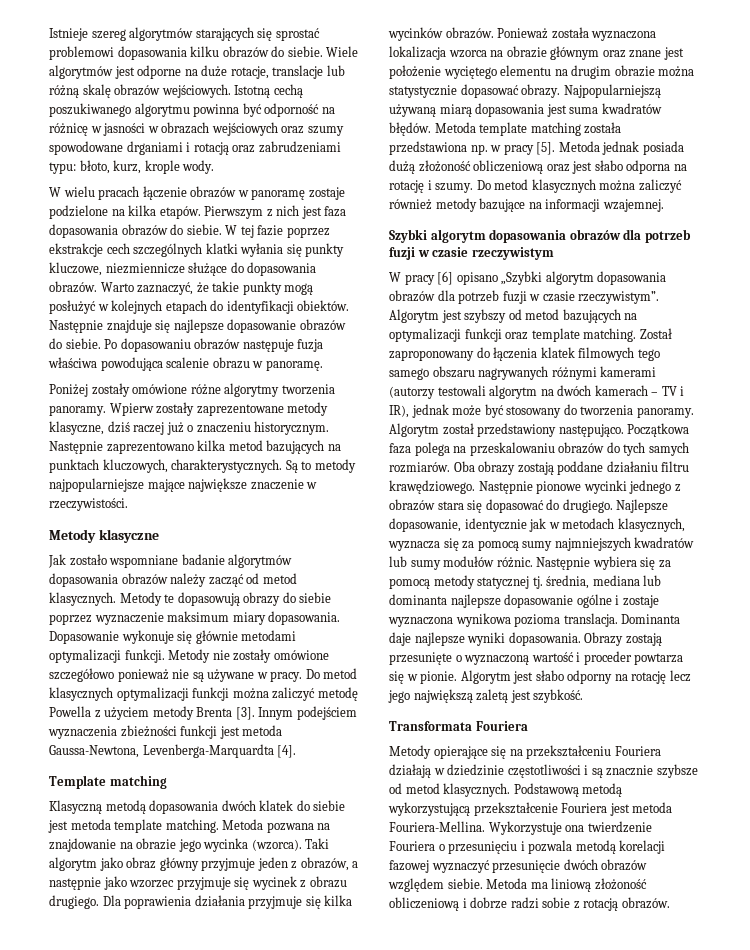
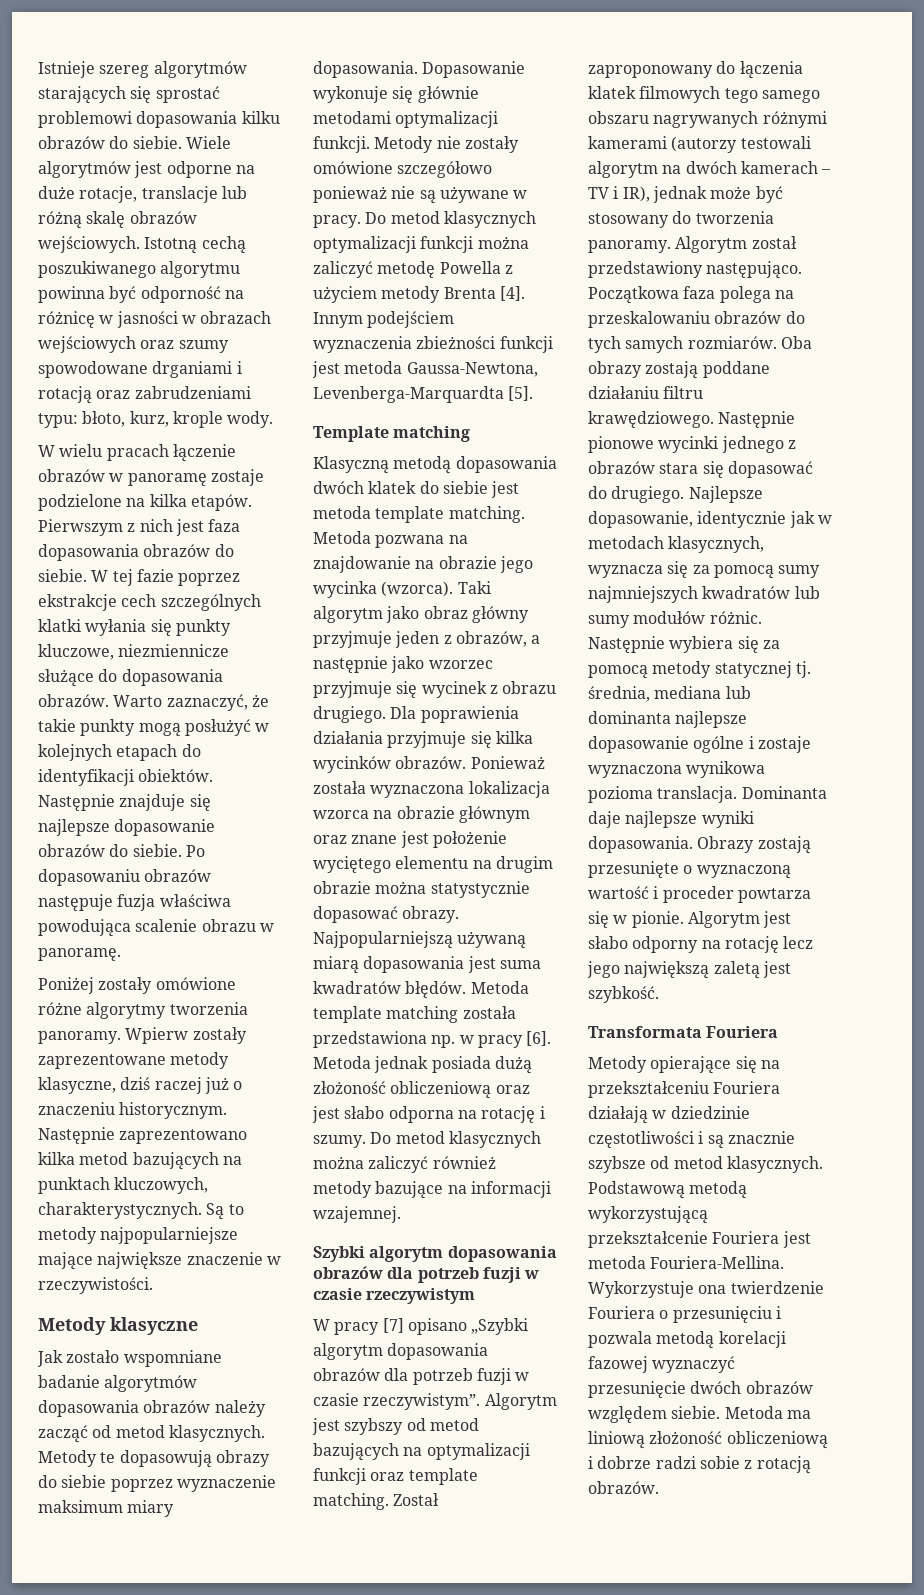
[235,707,255,720] [3]. -> [499,286,525,301] [4].
[277,745,297,758] [4]. -> [508,386,534,401] [5].
[536,142,556,155] [5]. -> [526,1031,552,1046] [6].
[437,271,454,285] [6] -> [382,1318,404,1333] [7]

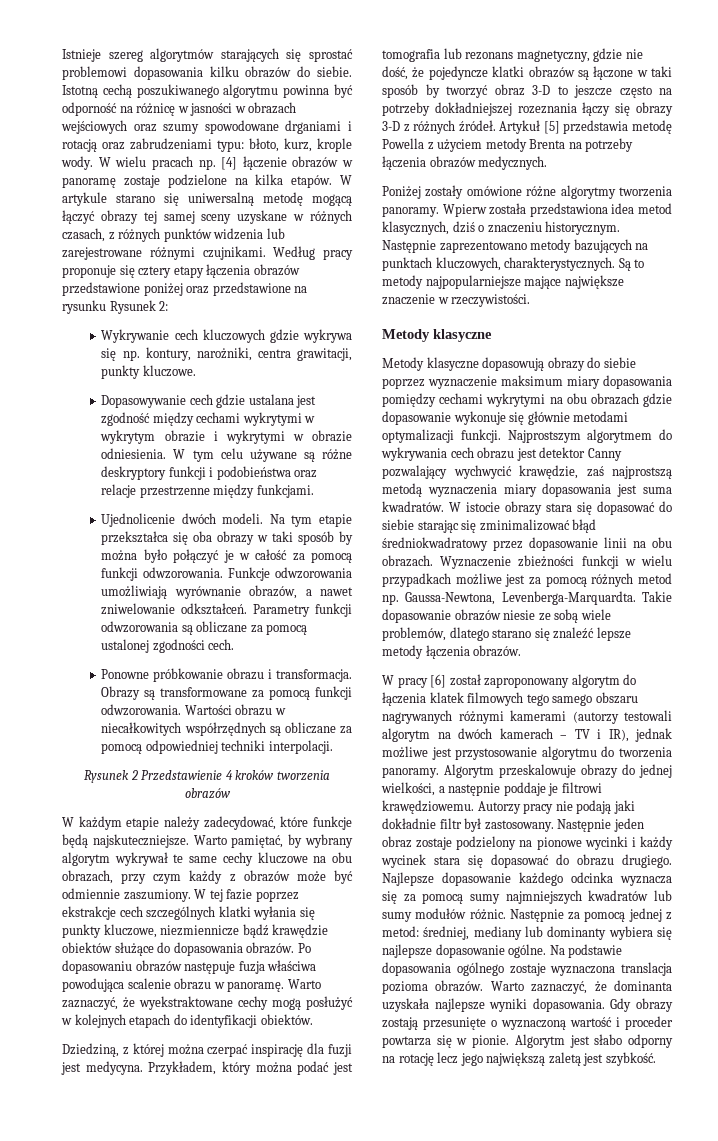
[185,136,231,149] [38,161,255,178] [38,186,247,203] [38,211,197,229] [38,236,140,253] Wiele algorytmów jest odporne na duże rotacje, translacje lub różną skalę obrazów wejściowych. -> (353, 71) none
(274, 419) // -> (93, 163) none
(169, 452) none -> [198,157,238,170] np. [4]
[38,519,241,536] [38,544,234,561] [38,569,87,582] Pierwszym z nich jest faza dopasowania obrazów do siebie. -> [340,175,353,185] [62,192,352,206] [62,210,352,224] [62,228,285,242] [62,246,353,260] [62,264,300,278] [62,282,308,296] [62,300,169,314] [101,329,353,343] [101,347,353,361] [101,365,196,379] [101,394,317,408] [101,412,316,426] [100,430,352,444] [101,448,352,462] [101,466,318,480] [101,484,314,498] [101,513,352,527] [101,531,353,545] [101,549,353,563] [101,567,352,581] [101,585,354,599] [101,603,352,617] [101,621,308,635] [101,639,235,653] [101,668,352,682] [101,686,352,700] [101,704,286,716] [101,722,353,736] [101,740,333,754] [84,770,330,783] [184,788,231,799] [62,816,352,830] [62,834,353,848] [62,852,353,866] [62,870,353,884] [62,888,191,902] W artykule starano się uniwersalną metodę mogącą łączyć obrazy tej samej sceny uzyskane w różnych czasach, z różnych punktów widzenia lub zarejestrowane różnymi czujnikami. Według pracy proponuje się cztery etapy łączenia obrazów przedstawione poniżej oraz przedstawione na rysunku Rysunek 2: // Wykrywanie cech kluczowych gdzie wykrywa się np. kontury, narożniki, centra grawitacji, punkty kluczowe. // Dopasowywanie cech gdzie ustalana jest zgodność między cechami wykrytymi w wykrytym obrazie i wykrytymi w obrazie odniesienia. W tym celu używane są różne deskryptory funkcji i podobieństwa oraz relacje przestrzenne między funkcjami. // Ujednolicenie dwóch modeli. Na tym etapie przekształca się oba obrazy w taki sposób by można było połączyć je w całość za pomocą funkcji odwzorowania. Funkcje odwzorowania umożliwiają wyrównanie obrazów, a nawet zniwelowanie odkształceń. Parametry funkcji odwzorowania są obliczane za pomocą ustalonej zgodności cech. // Ponowne próbkowanie obrazu i transformacja. Obrazy są transformowane za pomocą funkcji odwzorowania. Wartości obrazu w niecałkowitych współrzędnych są obliczane za pomocą odpowiedniej techniki interpolacji. // Rysunek 2 Przedstawienie 4 kroków tworzenia obrazów // W każdym etapie należy zadecydować, które funkcje będą najskuteczniejsze. Warto pamiętać, by wybrany algorytm wykrywał te same cechy kluczowe na obu obrazach, przy czym każdy z obrazów może być odmiennie zaszumiony.
(230, 650) none -> [242,924,329,938] [62,942,112,953] bądź krawędzie obiektów
[113,694,269,711] [38,719,270,737] [38,744,201,761] [38,769,214,786] [38,794,211,811] [38,819,216,836] [38,844,182,857] Warto zaznaczyć, że takie punkty mogą posłużyć w kolejnych etapach do identyfikacji obiektów. Następnie znajduje się najlepsze dopasowanie obrazów do siebie. -> (295, 948) none
(121, 954) none -> [287,979,321,989] [62,996,353,1010] [61,1014,313,1028] [62,1043,352,1057] [61,1061,353,1075] [382,48,643,62] [382,66,672,80] [382,84,672,98] [382,102,673,116] [382,120,672,134] [382,138,634,152] [382,156,548,170] Warto zaznaczyć, że wyekstraktowane cechy mogą posłużyć w kolejnych etapach do identyfikacji obiektów. // Dziedziną, z której można czerpać inspirację dla fuzji jest medycyna. Przykładem, który można podać jest tomografia lub rezonans magnetyczny, gdzie nie dość, że pojedyncze klatki obrazów są łączone w taki sposób by tworzyć obraz 3-D to jeszcze często na potrzeby dokładniejszej rozeznania łączy się obrazy 3-D z różnych źródeł. Artykuł [5] przedstawia metodę Powella z użyciem metody Brenta na potrzeby łączenia obrazów medycznych.
[192,1027,247,1044] [38,1052,230,1069] [38,1077,229,1094] zostały zaprezentowane metody klasyczne, dziś raczej już -> [489,203,672,217] [382,221,475,235] została przedstawiona idea metod klasycznych, dziś
[38,1152,129,1165] kilka metod -> [530,239,572,253] metody
[37,1350,222,1367] [38,1375,198,1392] [38,1400,266,1417] [38,1425,265,1443] [38,1450,116,1467] Jak zostało wspomniane badanie algorytmów dopasowania obrazów należy zacząć od metod klasycznych. Metody te -> [382,357,479,371] Metody klasyczne
[313,61,526,78] dopasowania. Dopasowanie -> [603,375,672,389] [382,393,672,407] [382,411,451,425] dopasowania pomiędzy cechami wykrytymi na obu obrazach gdzie dopasowanie
[374,136,519,153] [313,161,493,178] [313,186,528,204] [313,211,536,228] [313,236,529,253] [313,261,513,278] [313,286,525,303] [313,311,455,328] [313,336,553,353] [312,361,538,378] [313,386,534,403] [313,426,471,442] [313,456,557,474] [313,481,520,498] [313,506,525,523] [313,531,468,548] [313,556,533,573] [313,581,491,598] [313,606,529,623] [313,631,541,648] [313,656,493,673] [313,681,557,698] [313,706,519,723] [313,731,533,748] [313,756,545,773] [313,781,550,798] [313,806,530,823] [313,831,507,848] [313,856,553,873] [313,881,530,898] [313,906,460,923] [313,931,527,949] [313,956,541,974] [313,981,529,998] [313,1006,516,1023] [313,1031,552,1048] [313,1056,532,1074] [313,1081,530,1099] [312,1106,545,1123] [313,1131,541,1148] [313,1156,496,1173] [313,1181,551,1199] [313,1206,401,1223] [313,1246,557,1262] [313,1266,540,1283] [313,1288,476,1304] [313,1318,529,1335] [313,1343,489,1360] [313,1368,530,1385] [313,1393,557,1410] [312,1418,479,1435] [313,1443,530,1461] [313,1468,478,1485] [313,1493,439,1510] [588,65,713,78] Metody nie zostały omówione szczegółowo ponieważ nie są używane w pracy. Do metod klasycznych optymalizacji funkcji można zaliczyć metodę Powella z użyciem metody Brenta [4]. Innym podejściem wyznaczenia zbieżności funkcji jest metoda Gaussa-Newtona, Levenberga-Marquardta [5]. // Template matching // Klasyczną metodą dopasowania dwóch klatek do siebie jest metoda template matching. Metoda pozwana na znajdowanie na obrazie jego wycinka (wzorca). Taki algorytm jako obraz główny przyjmuje jeden z obrazów, a następnie jako wzorzec przyjmuje się wycinek z obrazu drugiego. Dla poprawienia działania przyjmuje się kilka wycinków obrazów. Ponieważ została wyznaczona lokalizacja wzorca na obrazie głównym oraz znane jest położenie wyciętego elementu na drugim obrazie można statystycznie dopasować obrazy. Najpopularniejszą używaną miarą dopasowania jest suma kwadratów błędów. Metoda template matching została przedstawiona np. w pracy [6]. Metoda jednak posiada dużą złożoność obliczeniową oraz jest słabo odporna na rotację i szumy. Do metod klasycznych można zaliczyć również metody bazujące na informacji wzajemnej. // Szybki algorytm dopasowania obrazów dla potrzeb fuzji w czasie rzeczywistym // W pracy [7] opisano „Szybki algorytm dopasowania obrazów dla potrzeb fuzji w czasie rzeczywistym”. Algorytm jest szybszy od metod bazujących na optymalizacji funkcji oraz template matching. Został zaproponowany -> [507,429,672,443] [381,447,622,461] [382,465,672,479] [382,483,672,497] [382,501,672,515] [382,519,597,533] [382,537,672,551] [382,555,672,569] [382,573,672,587] [382,591,672,605] [382,609,611,623] [382,627,631,641] [382,645,522,659] [382,674,620,688] Najprostszym algorytmem do wykrywania cech obrazu jest detektor Canny pozwalający wychwycić krawędzie, zaś najprostszą metodą wyznaczenia miary dopasowania jest suma kwadratów. W istocie obrazy stara się dopasować do siebie starając się zminimalizować błąd średniokwadratowy przez dopasowanie linii na obu obrazach. Wyznaczenie zbieżności funkcji w wielu przypadkach możliwe jest za pomocą różnych metod np. Gaussa-Newtona, Levenberga-Marquardta. Takie dopasowanie obrazów niesie ze sobą wiele problemów, dlatego starano się znaleźć lepsze metody łączenia obrazów. // W pracy [6] został zaproponowany algorytm
[710,186,783,203] [588,211,774,228] [588,236,796,253] [588,261,803,279] [588,286,794,304] [588,311,805,328] [588,336,812,353] [588,361,770,379] [588,386,704,399] [588,411,796,428] [588,436,796,453] [588,461,813,478] [588,486,607,499] może być stosowany do tworzenia panoramy. Algorytm został przedstawiony następująco. Początkowa faza polega na przeskalowaniu obrazów do tych samych rozmiarów. Oba obrazy zostają poddane działaniu filtru krawędziowego. Następnie pionowe wycinki jednego z obrazów stara się dopasować do -> [382,746,672,760] [382,764,672,778] [381,782,602,796] [382,800,635,814] [382,818,644,832] [382,836,673,850] [381,854,614,868] możliwe jest przystosowanie algorytmu do tworzenia panoramy. Algorytm przeskalowuje obrazy do jednej wielkości, a następnie poddaje je filtrowi krawędziowemu. Autorzy pracy nie podają jaki dokładnie filtr był zastosowany. Następnie jeden obraz zostaje podzielony na pionowe wycinki i każdy wycinek stara się dopasować do obrazu
[588,511,832,528] [588,536,765,553] dopasowanie, identycznie jak w metodach klasycznych, -> [442,872,613,886] dopasowanie każdego odcinka
[669,636,780,653] [588,661,811,679] [588,686,751,702] [588,711,748,728] [588,736,811,753] [588,761,766,778] [588,786,827,803] [588,811,621,828] wybiera się za pomocą metody statycznej tj. średnia, mediana lub dominanta najlepsze dopasowanie ogólne i zostaje wyznaczona wynikowa pozioma translacja. Dominanta daje -> [568,908,672,922] [382,926,672,940] [382,944,623,958] [382,962,672,976] [382,980,672,994] [382,998,429,1012] za pomocą jednej z metod: średniej, mediany lub dominanty wybiera się najlepsze dopasowanie ogólne. Na podstawie dopasowania ogólnego zostaje wyznaczona translacja pozioma obrazów. Warto zaznaczyć, że dominanta uzyskała
[697,836,755,853] Obrazy -> [610,998,673,1012] Gdy obrazy
[588,1026,779,1038] [588,1056,780,1074] [588,1081,781,1098] [588,1106,750,1124] [588,1131,795,1149] [588,1156,823,1173] [588,1181,748,1199] [588,1206,708,1224] [588,1231,811,1248] [588,1256,785,1269] [588,1281,824,1298] [588,1306,781,1323] [588,1331,786,1349] [588,1356,736,1373] [588,1381,813,1398] [588,1406,811,1423] [588,1431,828,1449] [588,1456,811,1474] [588,1481,659,1494] // Transformata Fouriera // Metody opierające się na przekształceniu Fouriera działają w dziedzinie częstotliwości i są znacznie szybsze od metod klasycznych. Podstawową metodą wykorzystującą przekształcenie Fouriera jest metoda Fouriera-Mellina. Wykorzystuje ona twierdzenie Fouriera o przesunięciu i pozwala metodą korelacji fazowej wyznaczyć przesunięcie dwóch obrazów względem siebie. Metoda ma liniową złożoność obliczeniową i dobrze radzi sobie z rotacją obrazów. -> (656, 1059) none

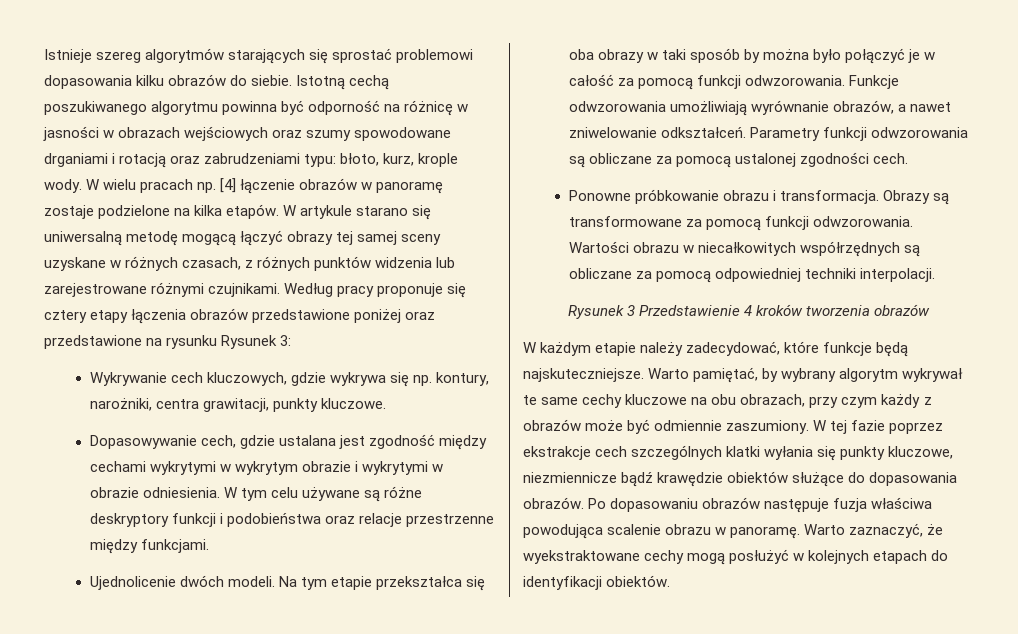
[159,301,169,311] 2: -> [280,335,292,346] 3:
[202,329,265,343] kluczowych -> [206,372,287,386] kluczowych,
[189,394,213,405] cech -> [200,435,236,448] cech,
[130,770,138,780] 2 -> [626,305,635,316] 3
[62,1043,352,1057] [61,1061,353,1075] [382,48,643,62] [382,66,672,80] [382,84,672,98] [382,102,673,116] [382,120,672,134] [382,138,634,152] [382,156,548,170] [382,185,672,199] [382,203,672,217] [382,221,621,235] [382,239,649,253] [382,257,645,271] [382,275,624,289] [382,294,531,307] [382,329,492,342] [382,357,636,371] [382,375,672,389] [382,393,672,407] [382,411,629,425] [382,429,672,443] [381,447,622,461] [382,465,672,479] [382,483,672,497] [382,501,672,515] [382,519,597,533] [382,537,672,551] [382,555,672,569] [382,573,672,587] [382,591,672,605] [382,609,611,623] [382,627,631,641] [382,645,522,659] [382,674,637,688] [382,692,638,706] [382,710,672,724] [382,728,672,742] [382,746,672,760] [382,764,672,778] [381,782,602,796] [382,800,635,814] [382,818,644,832] [382,836,673,850] [381,854,672,868] [382,872,672,886] [382,890,672,904] [382,908,672,922] [382,926,672,940] [382,944,623,958] [382,962,672,976] [382,980,672,994] [382,998,673,1012] [382,1016,673,1030] [382,1034,673,1048] [382,1052,656,1066] // Dziedziną, z której można czerpać inspirację dla fuzji jest medycyna. Przykładem, który można podać jest tomografia lub rezonans magnetyczny, gdzie nie dość, że pojedyncze klatki obrazów są łączone w taki sposób by tworzyć obraz 3-D to jeszcze często na potrzeby dokładniejszej rozeznania łączy się obrazy 3-D z różnych źródeł. Artykuł [5] przedstawia metodę Powella z użyciem metody Brenta na potrzeby łączenia obrazów medycznych. // Poniżej zostały omówione różne algorytmy tworzenia panoramy. Wpierw została przedstawiona idea metod klasycznych, dziś o znaczeniu historycznym. Następnie zaprezentowano metody bazujących na punktach kluczowych, charakterystycznych. Są to metody najpopularniejsze mające największe znaczenie w rzeczywistości. // Metody klasyczne // Metody klasyczne dopasowują obrazy do siebie poprzez wyznaczenie maksimum miary dopasowania pomiędzy cechami wykrytymi na obu obrazach gdzie dopasowanie wykonuje się głównie metodami optymalizacji funkcji. Najprostszym algorytmem do wykrywania cech obrazu jest detektor Canny pozwalający wychwycić krawędzie, zaś najprostszą metodą wyznaczenia miary dopasowania jest suma kwadratów. W istocie obrazy stara się dopasować do siebie starając się zminimalizować błąd średniokwadratowy przez dopasowanie linii na obu obrazach. Wyznaczenie zbieżności funkcji w wielu przypadkach możliwe jest za pomocą różnych metod np. Gaussa-Newtona, Levenberga-Marquardta. Takie dopasowanie obrazów niesie ze sobą wiele problemów, dlatego starano się znaleźć lepsze metody łączenia obrazów. // W pracy [6] został zaproponowany algorytm do łączenia klatek filmowych tego samego obszaru nagrywanych różnymi kamerami (autorzy testowali algorytm na dwóch kamerach – TV i IR), jednak możliwe jest przystosowanie algorytmu do tworzenia panoramy. Algorytm przeskalowuje obrazy do jednej wielkości, a następnie poddaje je filtrowi krawędziowemu. Autorzy pracy nie podają jaki dokładnie filtr był zastosowany. Następnie jeden obraz zostaje podzielony na pionowe wycinki i każdy wycinek stara się dopasować do obrazu drugiego. Najlepsze dopasowanie każdego odcinka wyznacza się za pomocą sumy najmniejszych kwadratów lub sumy modułów różnic. Następnie za pomocą jednej z metod: średniej, mediany lub dominanty wybiera się najlepsze dopasowanie ogólne. Na podstawie dopasowania ogólnego zostaje wyznaczona translacja pozioma obrazów. Warto zaznaczyć, że dominanta uzyskała najlepsze wyniki dopasowania. Gdy obrazy zostają przesunięte o wyznaczoną wartość i proceder powtarza się w pionie. Algorytm jest słabo odporny na rotację lecz jego największą zaletą jest szybkość. -> (671, 581) none

